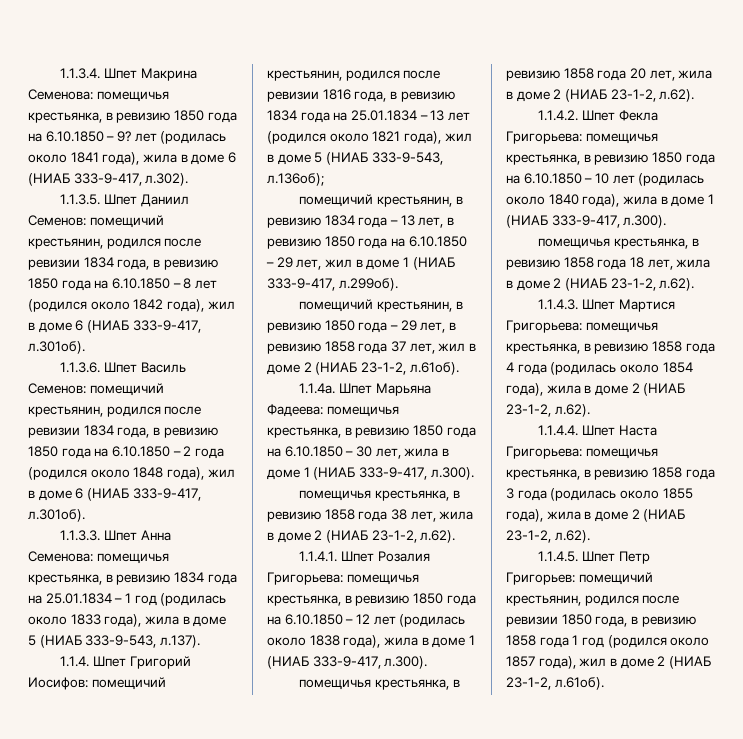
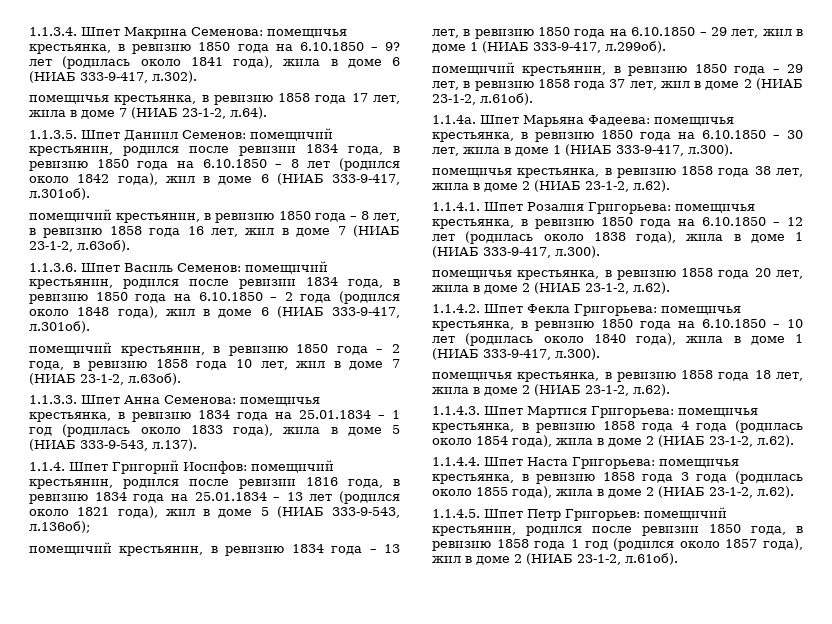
(189, 179) none -> [29,93,400,105] [29,107,267,119] // помещичья крестьянка, в ревизию 1858 года 17 лет, жила в доме 7 (НИАБ 23-1-2, л.64).
(85, 347) none -> [29,209,400,223] [29,225,400,238] [29,240,130,252] // помещичий крестьянин, в ревизию 1850 года – 8 лет, в ревизию 1858 года 16 лет, жил в доме 7 (НИАБ 23-1-2, л.63об).
(85, 515) none -> [29,342,400,356] [29,359,401,371] [29,373,181,385] // помещичий крестьянин, в ревизию 1850 года – 2 года, в ревизию 1858 года 10 лет, жил в доме 7 (НИАБ 23-1-2, л.63об).

